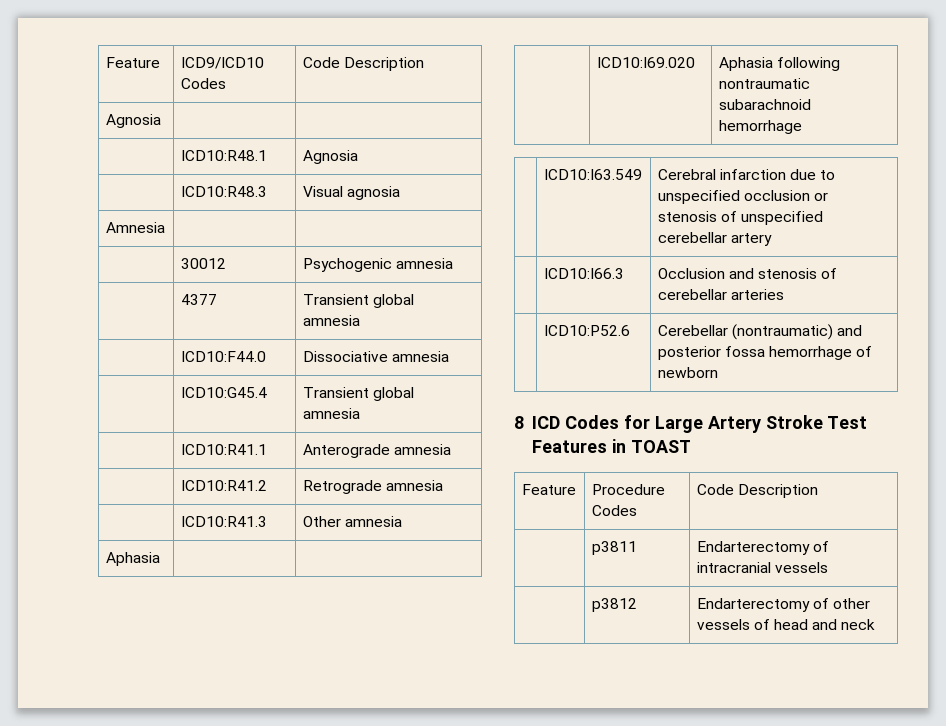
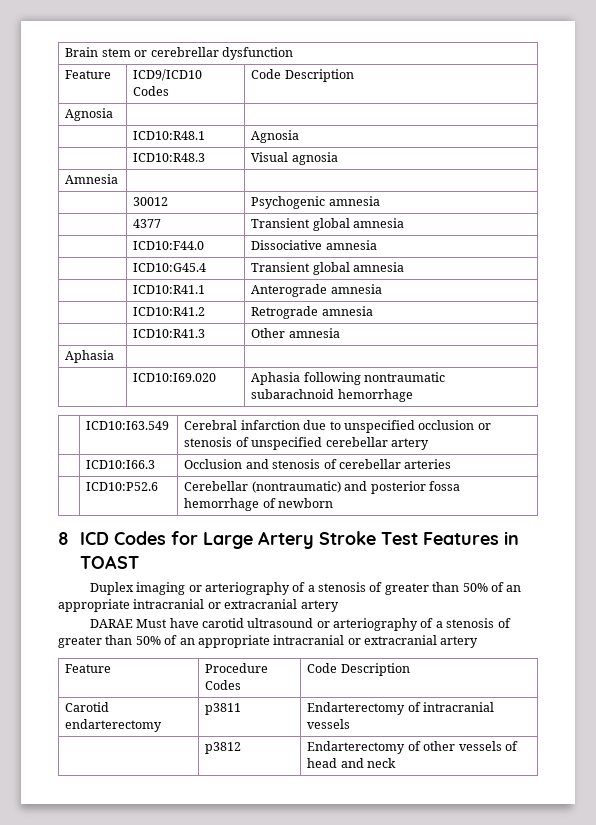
(105, 62) none -> [65,47,293,60] Brain stem or cerebrellar dysfunction //
(692, 446) none -> [89,582,522,595] [58,599,339,612] [89,618,511,631] [58,635,479,648] // Duplex imaging or arteriography of a stenosis of greater than 50% of an appropriate intracranial or extracranial artery // DARAE Must have carotid ultrasound or arteriography of a stenosis of greater than 50% of an appropriate intracranial or extracranial artery
(818, 491) none -> [65,702,110,712] [65,719,163,732] Carotid endarterectomy

